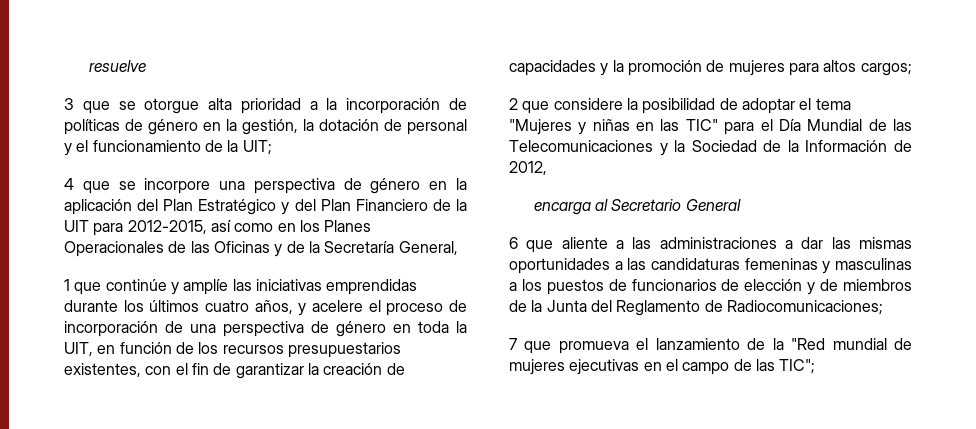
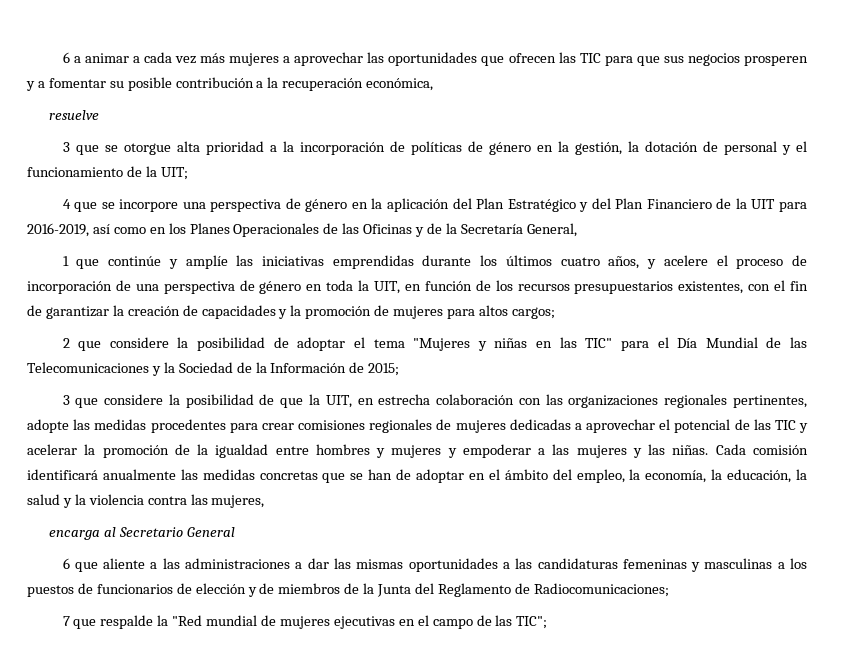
(88, 66) none -> [62,52,808,66] [26,77,434,91] 6 a animar a cada vez más mujeres a aprovechar las oportunidades que ofrecen las TIC para que sus negocios prosperen y a fomentar su posible contribución a la recuperación económica, //
[127,220,207,234] 2012-2015, -> [27,223,89,237] 2016-2019,
[509,161,547,175] 2012, -> [368,363,400,376] [62,394,807,408] [27,419,808,433] [27,444,809,458] [27,469,808,483] [27,494,265,508] 2015; // 3 que considere la posibilidad de que la UIT, en estrecha colaboración con las organizaciones regionales pertinentes, adopte las medidas procedentes para crear comisiones regionales de mujeres dedicadas a aprovechar el potencial de las TIC y acelerar la promoción de la igualdad entre hombres y mujeres y empoderar a las mujeres y las niñas. Cada comisión identificará anualmente las medidas concretas que se han de adoptar en el ámbito del empleo, la economía, la educación, la salud y la violencia contra las mujeres,
[558,338,766,354] promueva el lanzamiento de -> [100,615,154,629] respalde

